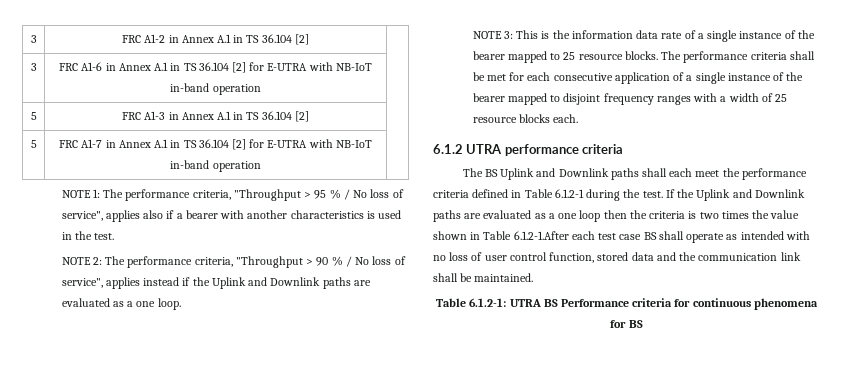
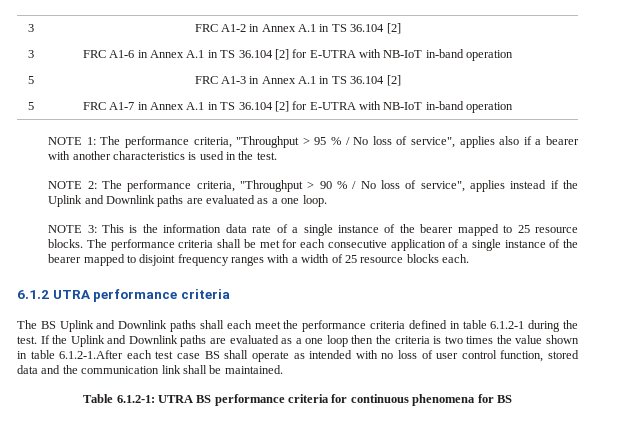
[524,189,553,198] Table -> [462,320,487,329] table
[483,231,512,240] Table -> [30,350,55,359] table
[561,299,629,307] Performance -> [214,394,285,406] performance

